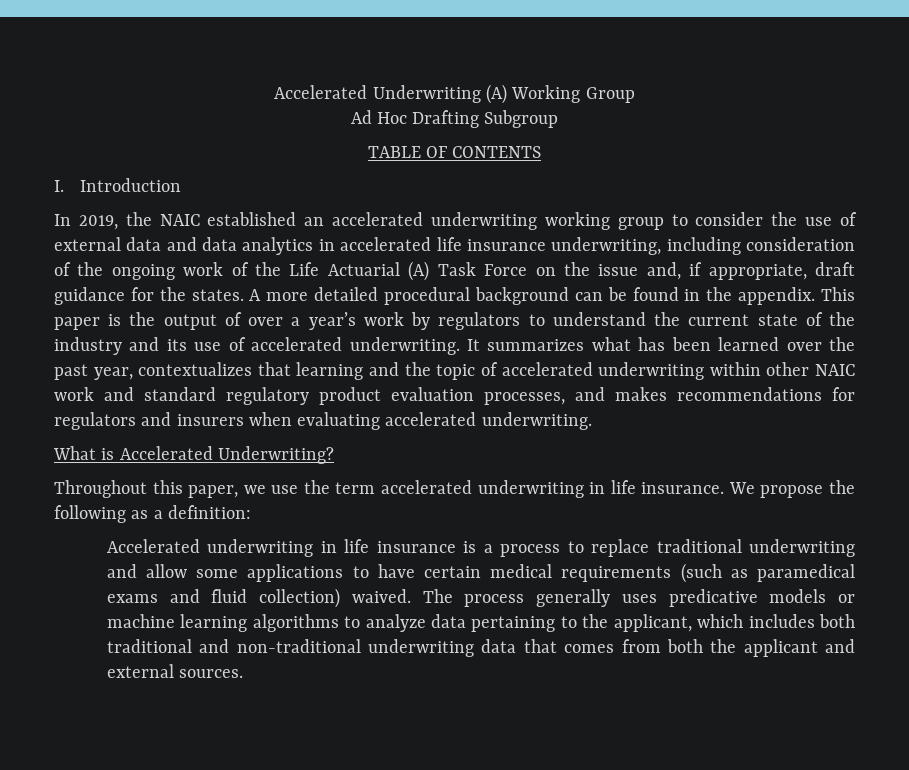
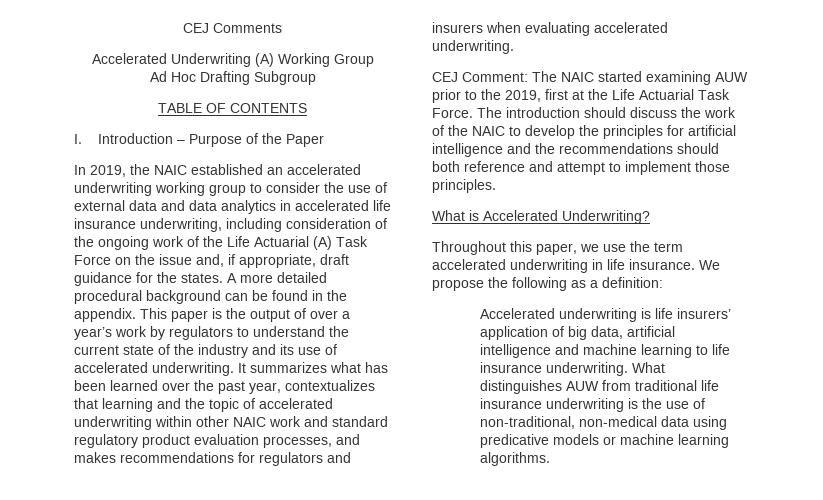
(274, 92) none -> [183,23,282,33] CEJ Comments //
(182, 185) none -> [176,133,324,147] – Purpose of the Paper
(592, 421) none -> [432,71,748,85] [432,89,730,103] [432,107,736,118] [432,125,736,139] [432,143,719,157] [432,161,730,175] [432,179,496,193] // CEJ Comment: The NAIC started examining AUW prior to the 2019, first at the Life Actuarial Task Force. The introduction should discuss the work of the NAIC to develop the principles for artificial intelligence and the recommendations should both reference and attempt to implement those principles.
[320,539,855,557] [106,563,856,583] [106,588,657,608] in life insurance is a process to replace traditional underwriting and allow some applications to have certain medical requirements (such as paramedical exams and fluid collection) waived. The process generally uses -> [640,308,731,319] [479,326,675,340] [479,344,730,358] [479,362,665,376] [479,380,719,394] [479,398,705,412] [479,416,727,430] is life insurers’ application of big data, artificial intelligence and machine learning to life insurance underwriting. What distinguishes AUW from traditional life insurance underwriting is the use of non-traditional, non-medical data using
[252,614,855,632] [106,639,855,657] [106,664,244,678] algorithms to analyze data pertaining to the applicant, which includes both traditional and non-traditional underwriting data that comes from both the applicant and external sources. -> [479,452,550,466] algorithms.

